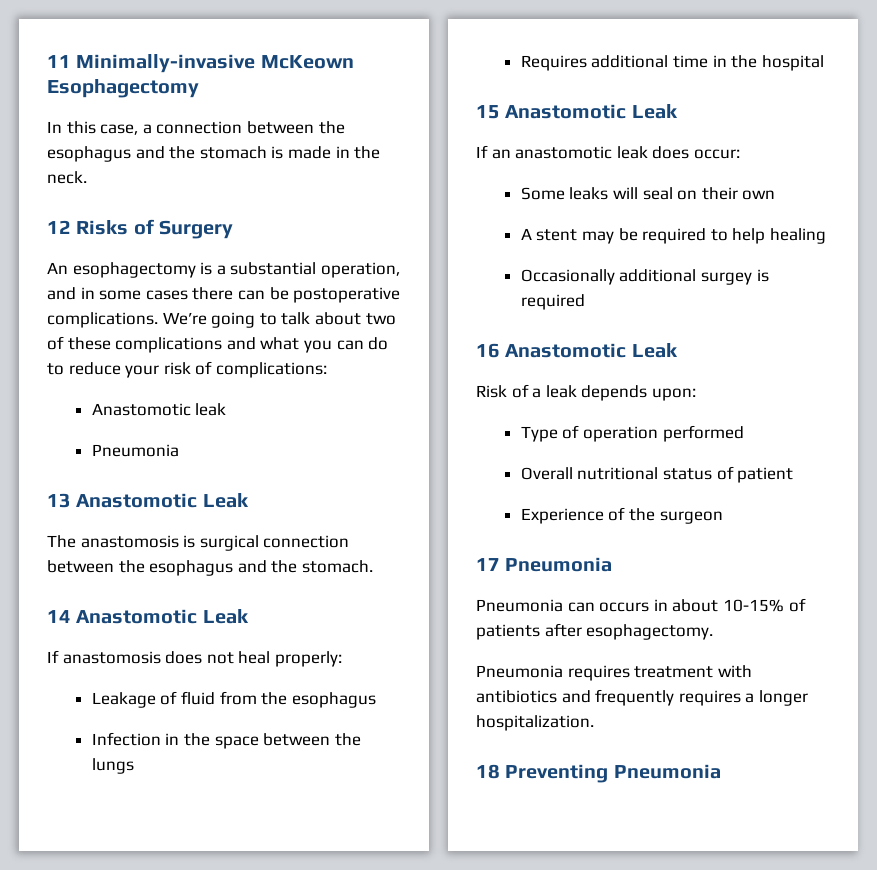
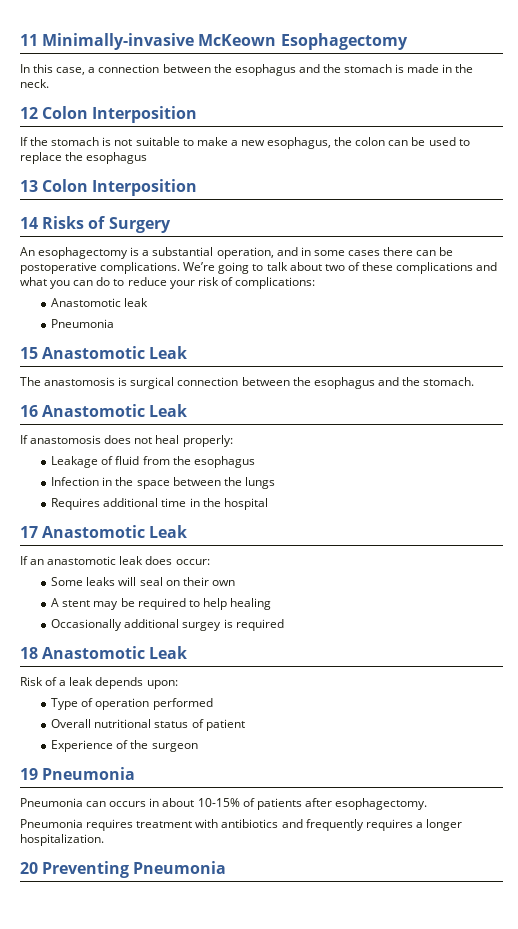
(71, 227) none -> [42,106,198,123] [20,137,470,149] [20,152,148,164] [20,179,198,196] [20,217,38,229] Colon Interposition // If the stomach is not suitable to make a new esophagus, the colon can be used to replace the esophagus // 13 Colon Interposition // 14
[47,493,71,508] 13 -> [20,347,38,359] 15
[47,610,71,623] 14 -> [20,405,38,417] 16
[476,105,500,119] 15 -> [20,526,38,538] 17
[476,343,500,358] 16 -> [20,647,38,659] 18
[476,558,500,571] 17 -> [20,768,38,780] 19
[476,764,500,779] 18 -> [20,862,38,874] 20

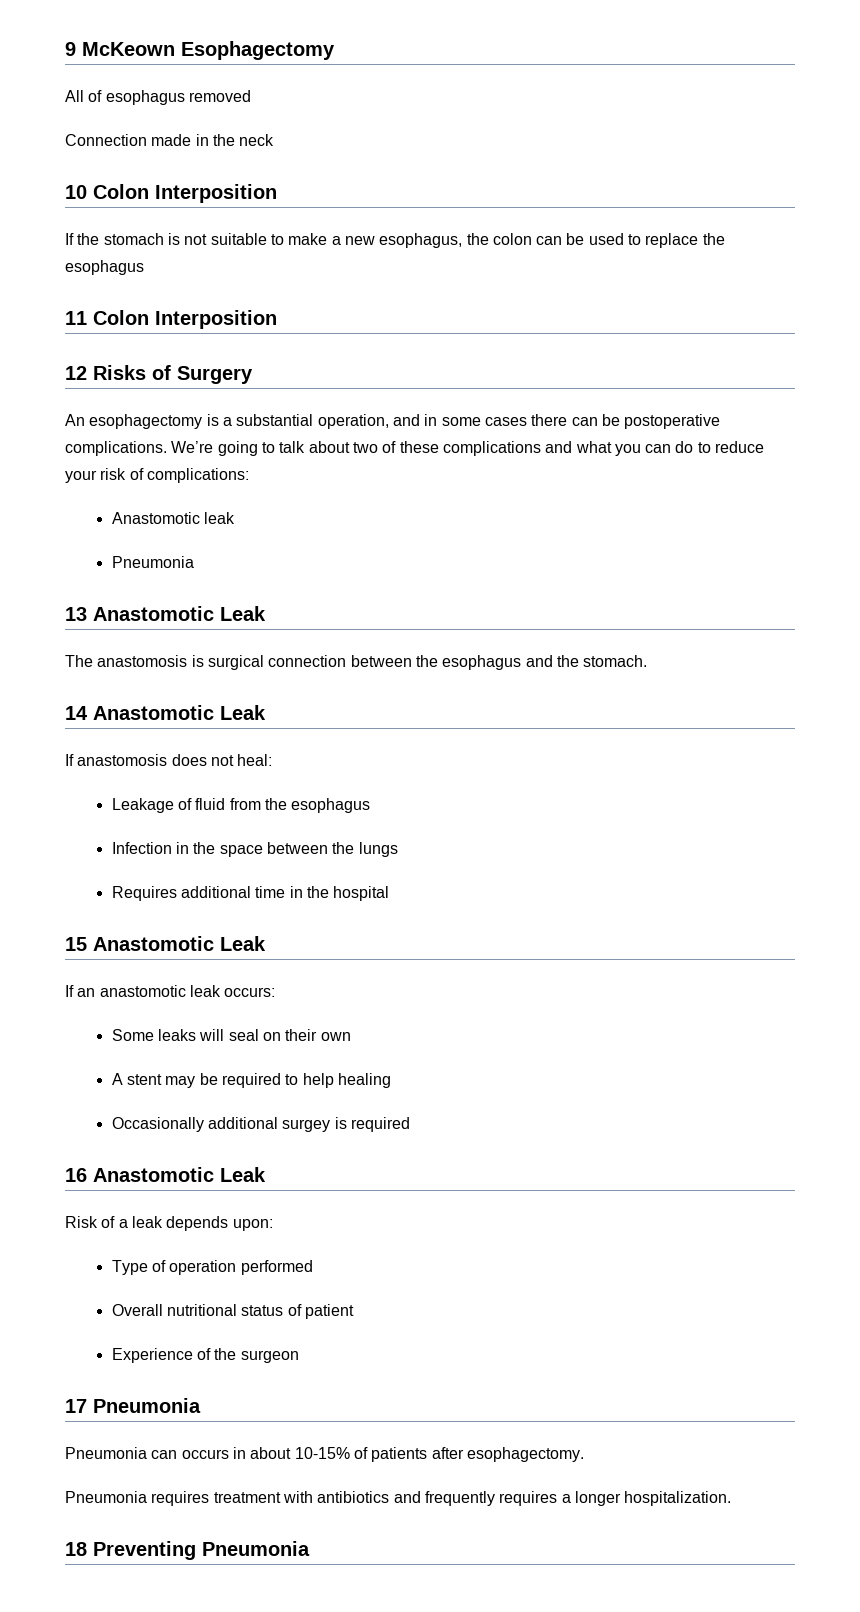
[20,33,195,50] 11 Minimally-invasive -> [65,42,76,56] 9
[20,64,405,76] In this case, a connection between the esophagus and the stomach is -> [65,90,251,105] [65,134,147,146] All of esophagus removed // Connection
[20,79,49,88] [20,107,38,119] neck. // 12 -> [239,134,275,146] [65,185,87,199] neck // 10
[20,179,198,196] [20,217,38,229] 13 Colon Interposition // 14 -> [65,310,277,329] [65,366,87,380] 11 Colon Interposition // 12
[20,347,38,359] 15 -> [65,607,87,621] 13
[20,405,38,417] 16 -> [65,706,88,720] 14
[155,435,233,447] heal properly: -> [237,754,273,766] heal:
[20,526,38,538] 17 -> [65,937,87,951] 15
[145,556,210,565] does occur: -> [224,987,276,997] occurs:
[20,647,38,659] 18 -> [65,1168,87,1182] 16
[20,768,38,780] 19 -> [65,1399,87,1413] 17
[20,862,38,874] 20 -> [65,1542,87,1556] 18

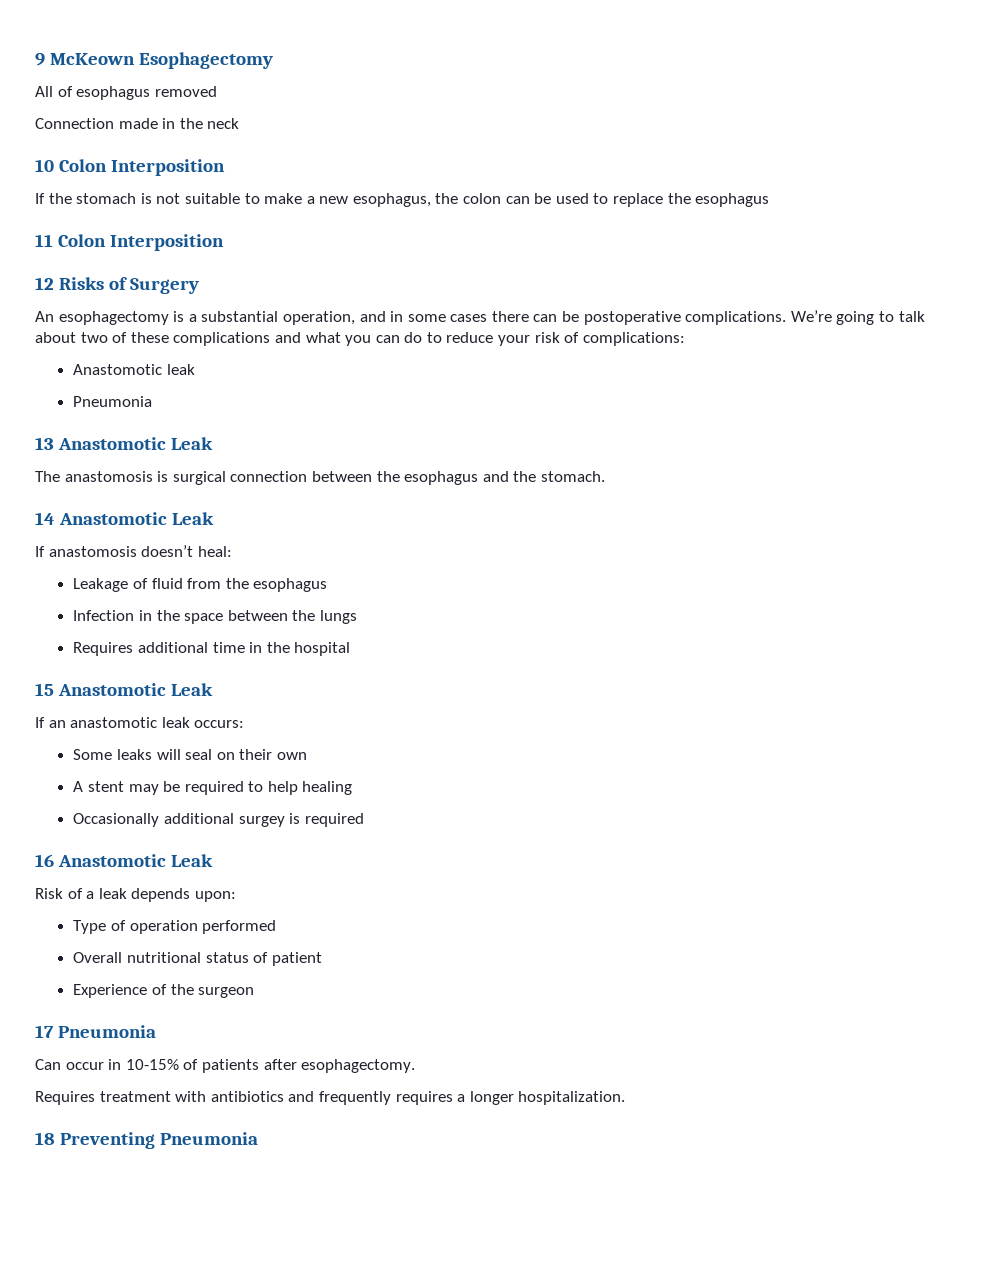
[171,754,234,766] does not -> [141,545,194,557] doesn’t
[65,1447,292,1459] Pneumonia can occurs in about -> [35,1059,122,1070] Can occur in
[65,1491,210,1506] Pneumonia requires -> [35,1091,95,1105] Requires

